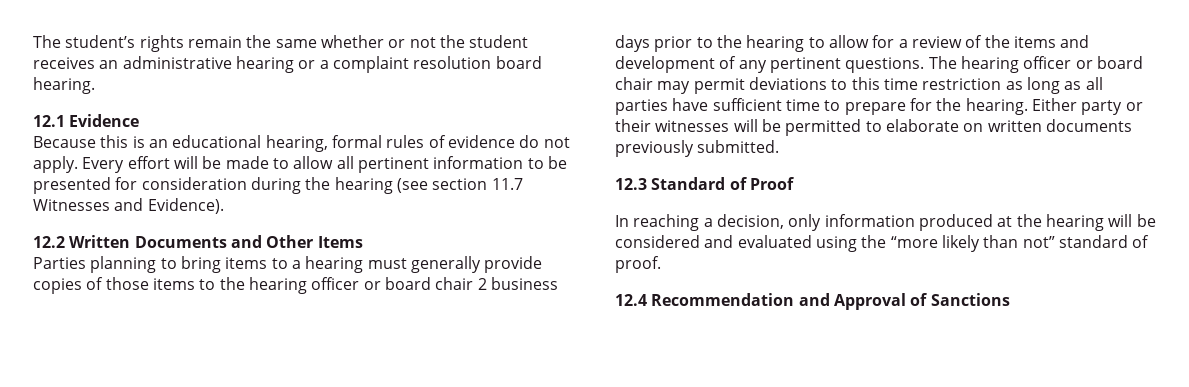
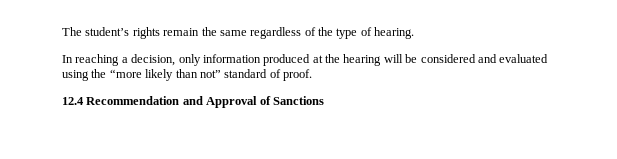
[320,35,529,48] [33,56,542,73] [33,77,95,94] [33,114,140,127] [33,135,570,152] [33,156,567,173] [33,177,523,194] [33,198,224,214] [33,235,363,248] [33,256,543,273] [33,277,558,294] [615,35,1090,52] [615,56,1143,73] [615,77,1103,94] [615,98,1143,115] [615,119,1132,136] [615,140,780,157] [615,177,794,190] whether or not the student receives an administrative hearing or a complaint resolution board hearing. // 12.1 Evidence // Because this is an educational hearing, formal rules of evidence do not apply. Every effort will be made to allow all pertinent information to be presented for consideration during the hearing (see section 11.7 Witnesses and Evidence). // 12.2 Written Documents and Other Items // Parties planning to bring items to a hearing must generally provide copies of those items to the hearing officer or board chair 2 business days prior to the hearing to allow for a review of the items and development of any pertinent questions. The hearing officer or board chair may permit deviations to this time restriction as long as all parties have sufficient time to prepare for the hearing. Either party or their witnesses will be permitted to elaborate on written documents previously submitted. // 12.3 Standard of Proof -> [250,27,415,39] regardless of the type of hearing.

